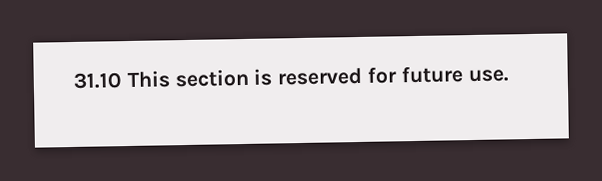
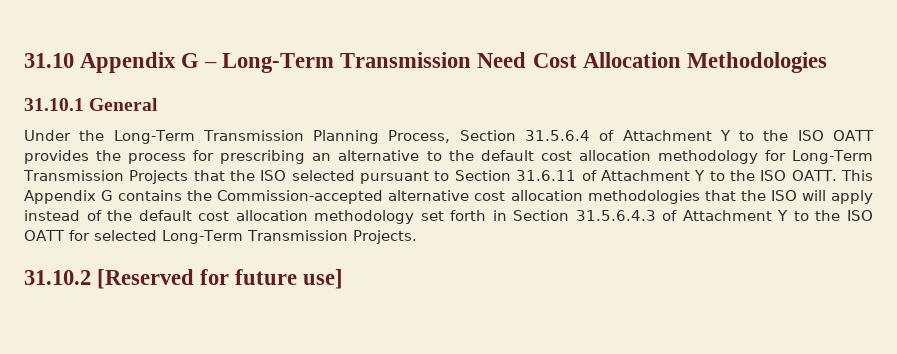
[126,67,363,89] This section is reserved -> [80,52,827,73] [24,98,159,111] [24,130,875,144] [24,150,874,164] [23,170,873,184] [24,190,874,204] [24,210,873,224] [24,230,417,244] [24,269,195,289] Appendix G – Long-Term Transmission Need Cost Allocation Methodologies // 31.10.1 General // Under the Long-Term Transmission Planning Process, Section 31.5.6.4 of Attachment Y to the ISO OATT provides the process for prescribing an alternative to the default cost allocation methodology for Long-Term Transmission Projects that the ISO selected pursuant to Section 31.6.11 of Attachment Y to the ISO OATT. This Appendix G contains the Commission-accepted alternative cost allocation methodologies that the ISO will apply instead of the default cost allocation methodology set forth in Section 31.5.6.4.3 of Attachment Y to the ISO OATT for selected Long-Term Transmission Projects. // 31.10.2 [Reserved
[467,69,509,83] use. -> [303,269,344,289] use]

